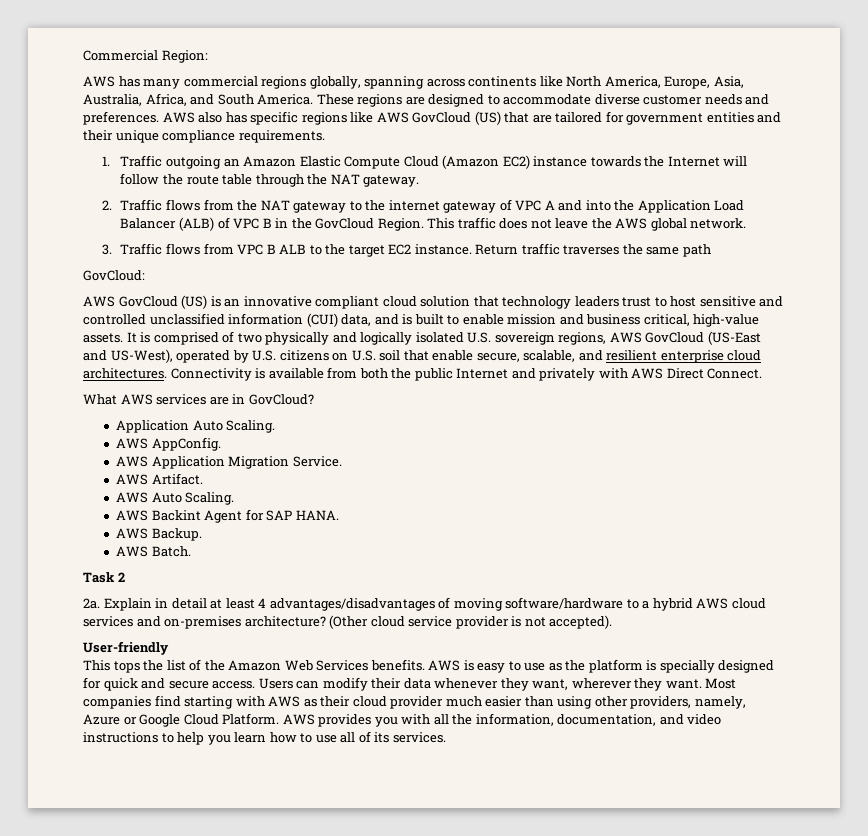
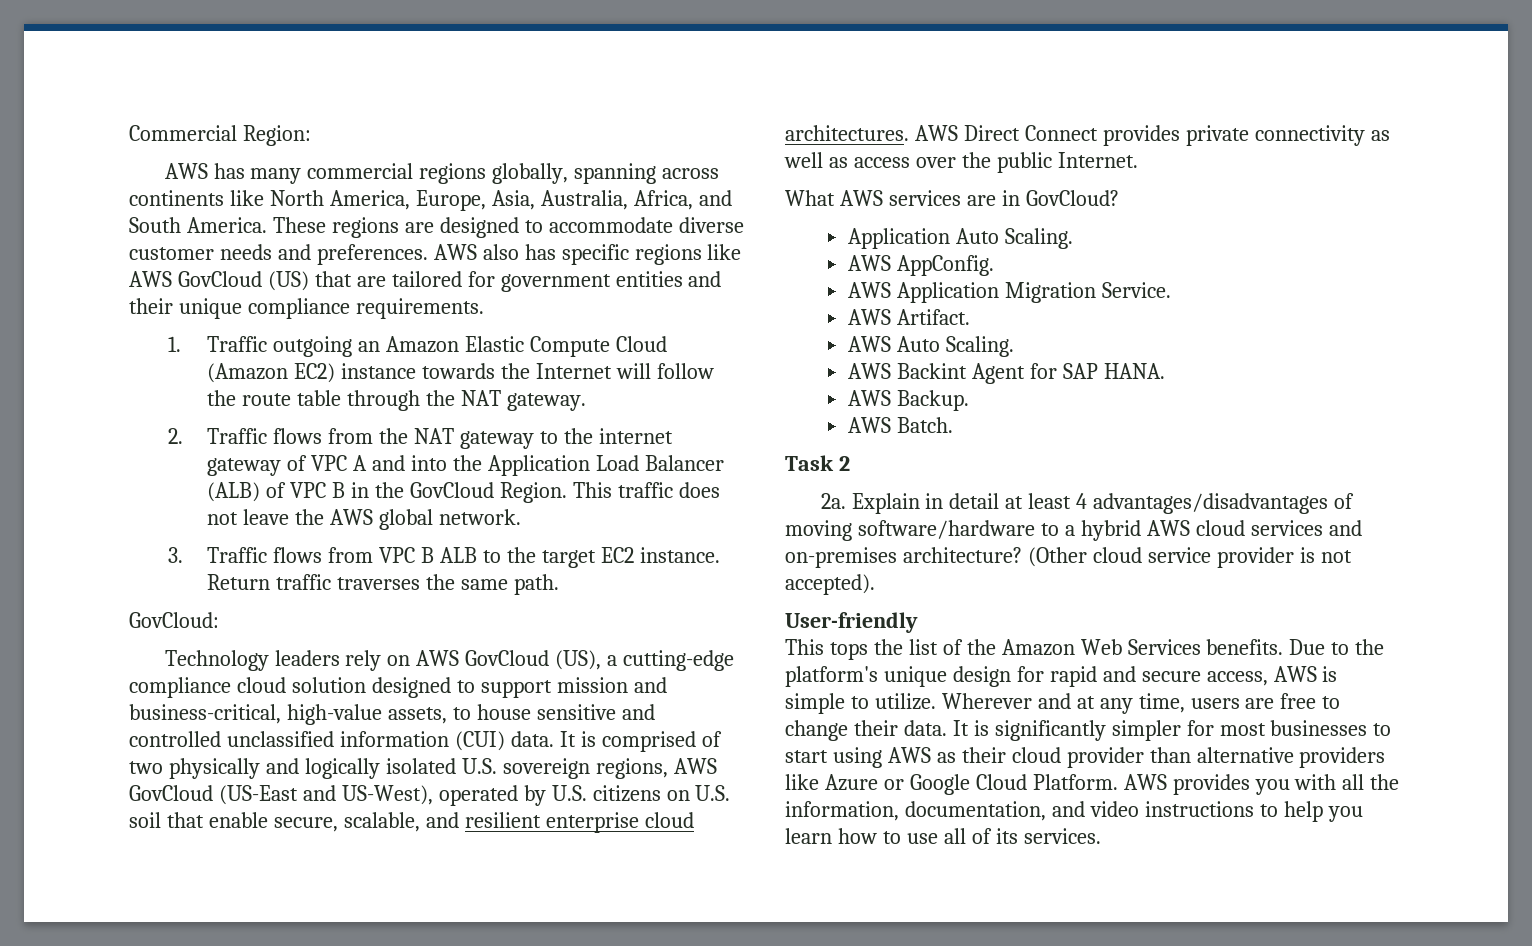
[682,244,711,257] path -> [513,574,559,595] path.
[83,295,697,309] AWS GovCloud (US) is an innovative compliant cloud solution that technology leaders trust to host -> [164,650,735,671] [129,677,667,698] [129,704,531,725] Technology leaders rely on AWS GovCloud (US), a cutting-edge compliance cloud solution designed to support mission and business-critical, high-value assets, to house
[341,314,760,327] [83,333,123,343] data, and is built to enable mission and business critical, high-value assets. -> [510,731,554,747] data.
[170,367,763,381] Connectivity is available from both the public Internet and privately with AWS Direct Connect. -> [914,125,1390,146] [784,152,1138,173] AWS Direct Connect provides private connectivity as well as access over the public Internet.
[428,659,775,673] [83,677,737,691] [83,695,265,709] AWS is easy to use as the platform is specially designed for quick and secure access. Users can modify their data whenever they want, wherever they want. Most companies find starting with -> [1289,639,1385,655] [785,666,1338,687] [785,693,1341,714] [785,720,1392,741] [785,747,882,768] Due to the platform's unique design for rapid and secure access, AWS is simple to utilize. Wherever and at any time, users are free to change their data. It is significantly simpler for most businesses to start using
[445,696,746,709] much easier than using other providers, namely, -> [1149,747,1386,768] [785,774,819,790] than alternative providers like

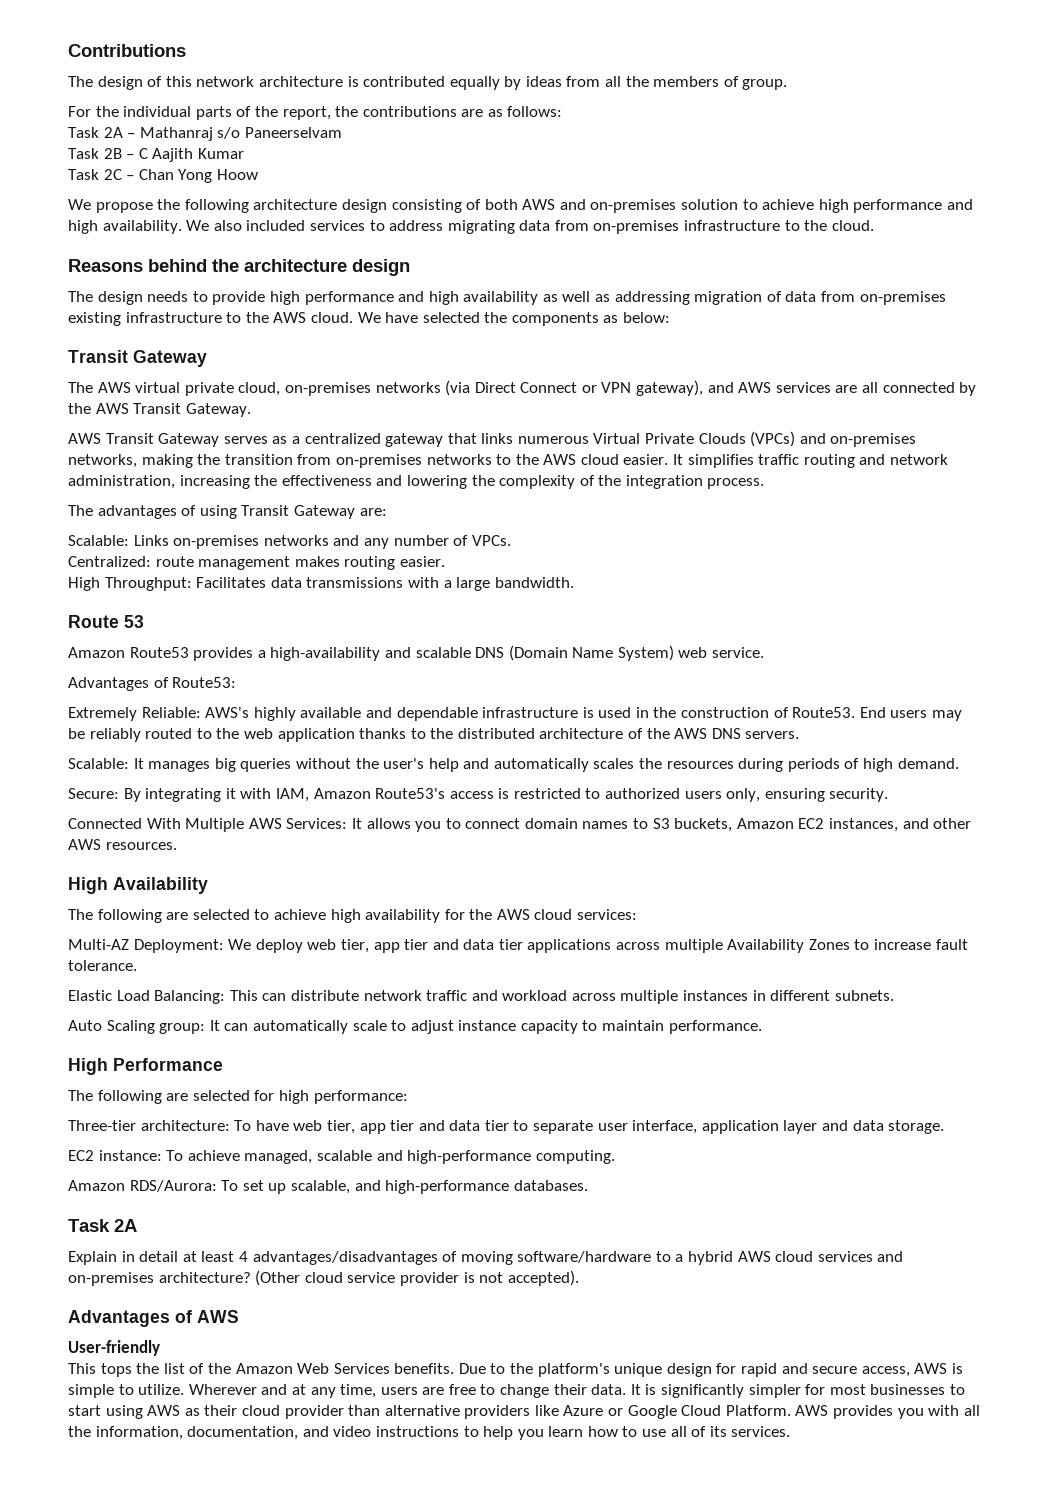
[129,125,311,146] [164,163,720,184] [129,190,732,211] [129,217,744,238] [129,244,742,265] [129,271,722,292] [129,298,484,319] [168,336,667,357] [207,363,714,383] [207,390,586,411] [168,428,673,449] [207,455,724,476] [207,482,720,503] [207,509,521,530] [168,547,720,568] [207,574,559,595] [129,612,219,628] [164,650,735,671] [129,677,667,698] [129,704,655,725] [129,731,722,752] [129,758,717,779] [129,785,731,806] [129,812,694,833] [785,125,1390,146] [784,152,1138,173] [785,190,1119,206] [848,228,1074,249] [848,255,995,276] [848,282,1172,303] [848,309,971,325] [848,336,1015,357] [848,363,1165,384] [848,390,970,411] [848,417,954,433] [785,455,850,471] [820,493,846,509] Commercial Region: // AWS has many commercial regions globally, spanning across continents like North America, Europe, Asia, Australia, Africa, and South America. These regions are designed to accommodate diverse customer needs and preferences. AWS also has specific regions like AWS GovCloud (US) that are tailored for government entities and their unique compliance requirements. // 1. Traffic outgoing an Amazon Elastic Compute Cloud (Amazon EC2) instance towards the Internet will follow the route table through the NAT gateway. // 2. Traffic flows from the NAT gateway to the internet gateway of VPC A and into the Application Load Balancer (ALB) of VPC B in the GovCloud Region. This traffic does not leave the AWS global network. // 3. Traffic flows from VPC B ALB to the target EC2 instance. Return traffic traverses the same path. // GovCloud: // Technology leaders rely on AWS GovCloud (US), a cutting-edge compliance cloud solution designed to support mission and business-critical, high-value assets, to house sensitive and controlled unclassified information (CUI) data. It is comprised of two physically and logically isolated U.S. sovereign regions, AWS GovCloud (US-East and US-West), operated by U.S. citizens on U.S. soil that enable secure, scalable, and resilient enterprise cloud architectures. AWS Direct Connect provides private connectivity as well as access over the public Internet. // What AWS services are in GovCloud? // Application Auto Scaling. // AWS AppConfig. // AWS Application Migration Service. // AWS Artifact. // AWS Auto Scaling. // AWS Backint Agent for SAP HANA. // AWS Backup. // AWS Batch. // Task 2 // 2a. -> [68,44,186,57] [68,76,788,90] [68,106,563,120] [68,127,342,141] [68,148,244,162] [68,169,258,183] [68,199,974,213] [68,220,874,234] [68,259,410,276] [68,291,946,305] [68,312,671,326] [68,350,207,367] [68,380,977,396] [68,403,251,417] [68,431,917,447] [68,454,949,468] [68,475,765,489] [68,505,387,519] [68,535,511,549] [68,556,445,570] [68,577,574,591] [68,615,144,628] [68,645,765,661] [68,677,237,691] [68,707,963,721] [68,728,800,742] [68,758,959,772] [68,788,889,802] [68,818,972,832] [68,839,177,850] [68,877,208,894] [68,909,638,923] [68,939,968,953] [68,960,137,971] [68,990,894,1004] [68,1020,762,1034] [68,1058,223,1075] [68,1090,408,1104] [68,1120,945,1134] [68,1150,615,1164] [68,1180,588,1194] [68,1219,137,1232] Contributions // The design of this network architecture is contributed equally by ideas from all the members of group. // For the individual parts of the report, the contributions are as follows: // Task 2A – Mathanraj s/o Paneerselvam // Task 2B – C Aajith Kumar // Task 2C – Chan Yong Hoow // We propose the following architecture design consisting of both AWS and on-premises solution to achieve high performance and high availability. We also included services to address migrating data from on-premises infrastructure to the cloud. // Reasons behind the architecture design // The design needs to provide high performance and high availability as well as addressing migration of data from on-premises existing infrastructure to the AWS cloud. We have selected the components as below: // Transit Gateway // The AWS virtual private cloud, on-premises networks (via Direct Connect or VPN gateway), and AWS services are all connected by the AWS Transit Gateway. // AWS Transit Gateway serves as a centralized gateway that links numerous Virtual Private Clouds (VPCs) and on-premises networks, making the transition from on-premises networks to the AWS cloud easier. It simplifies traffic routing and network administration, increasing the effectiveness and lowering the complexity of the integration process. // The advantages of using Transit Gateway are: // Scalable: Links on-premises networks and any number of VPCs. // Centralized: route management makes routing easier. // High Throughput: Facilitates data transmissions with a large bandwidth. // Route 53 // Amazon Route53 provides a high-availability and scalable DNS (Domain Name System) web service. // Advantages of Route53: // Extremely Reliable: AWS's highly available and dependable infrastructure is used in the construction of Route53. End users may be reliably routed to the web application thanks to the distributed architecture of the AWS DNS servers. // Scalable: It manages big queries without the user's help and automatically scales the resources during periods of high demand. // Secure: By integrating it with IAM, Amazon Route53's access is restricted to authorized users only, ensuring security. // Connected With Multiple AWS Services: It allows you to connect domain names to S3 buckets, Amazon EC2 instances, and other AWS resources. // High Availability // The following are selected to achieve high availability for the AWS cloud services: // Multi-AZ Deployment: We deploy web tier, app tier and data tier applications across multiple Availability Zones to increase fault tolerance. // Elastic Load Balancing: This can distribute network traffic and workload across multiple instances in different subnets. // Auto Scaling group: It can automatically scale to adjust instance capacity to maintain performance. // High Performance // The following are selected for high performance: // Three-tier architecture: To have web tier, app tier and data tier to separate user interface, application layer and data storage. // EC2 instance: To achieve managed, scalable and high-performance computing. // Amazon RDS/Aurora: To set up scalable, and high-performance databases. // Task 2A //
(875, 584) none -> [68,1310,239,1327] // Advantages of AWS

